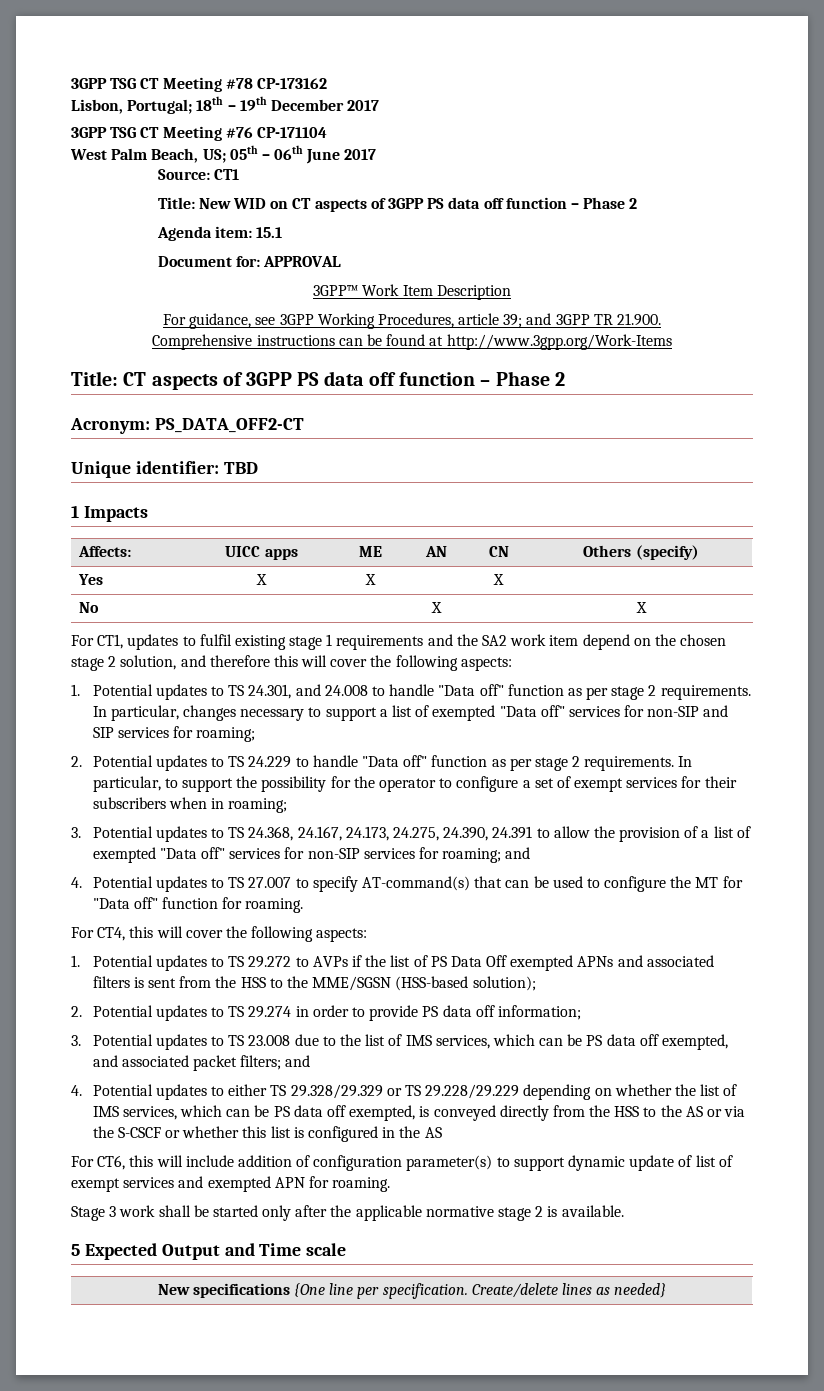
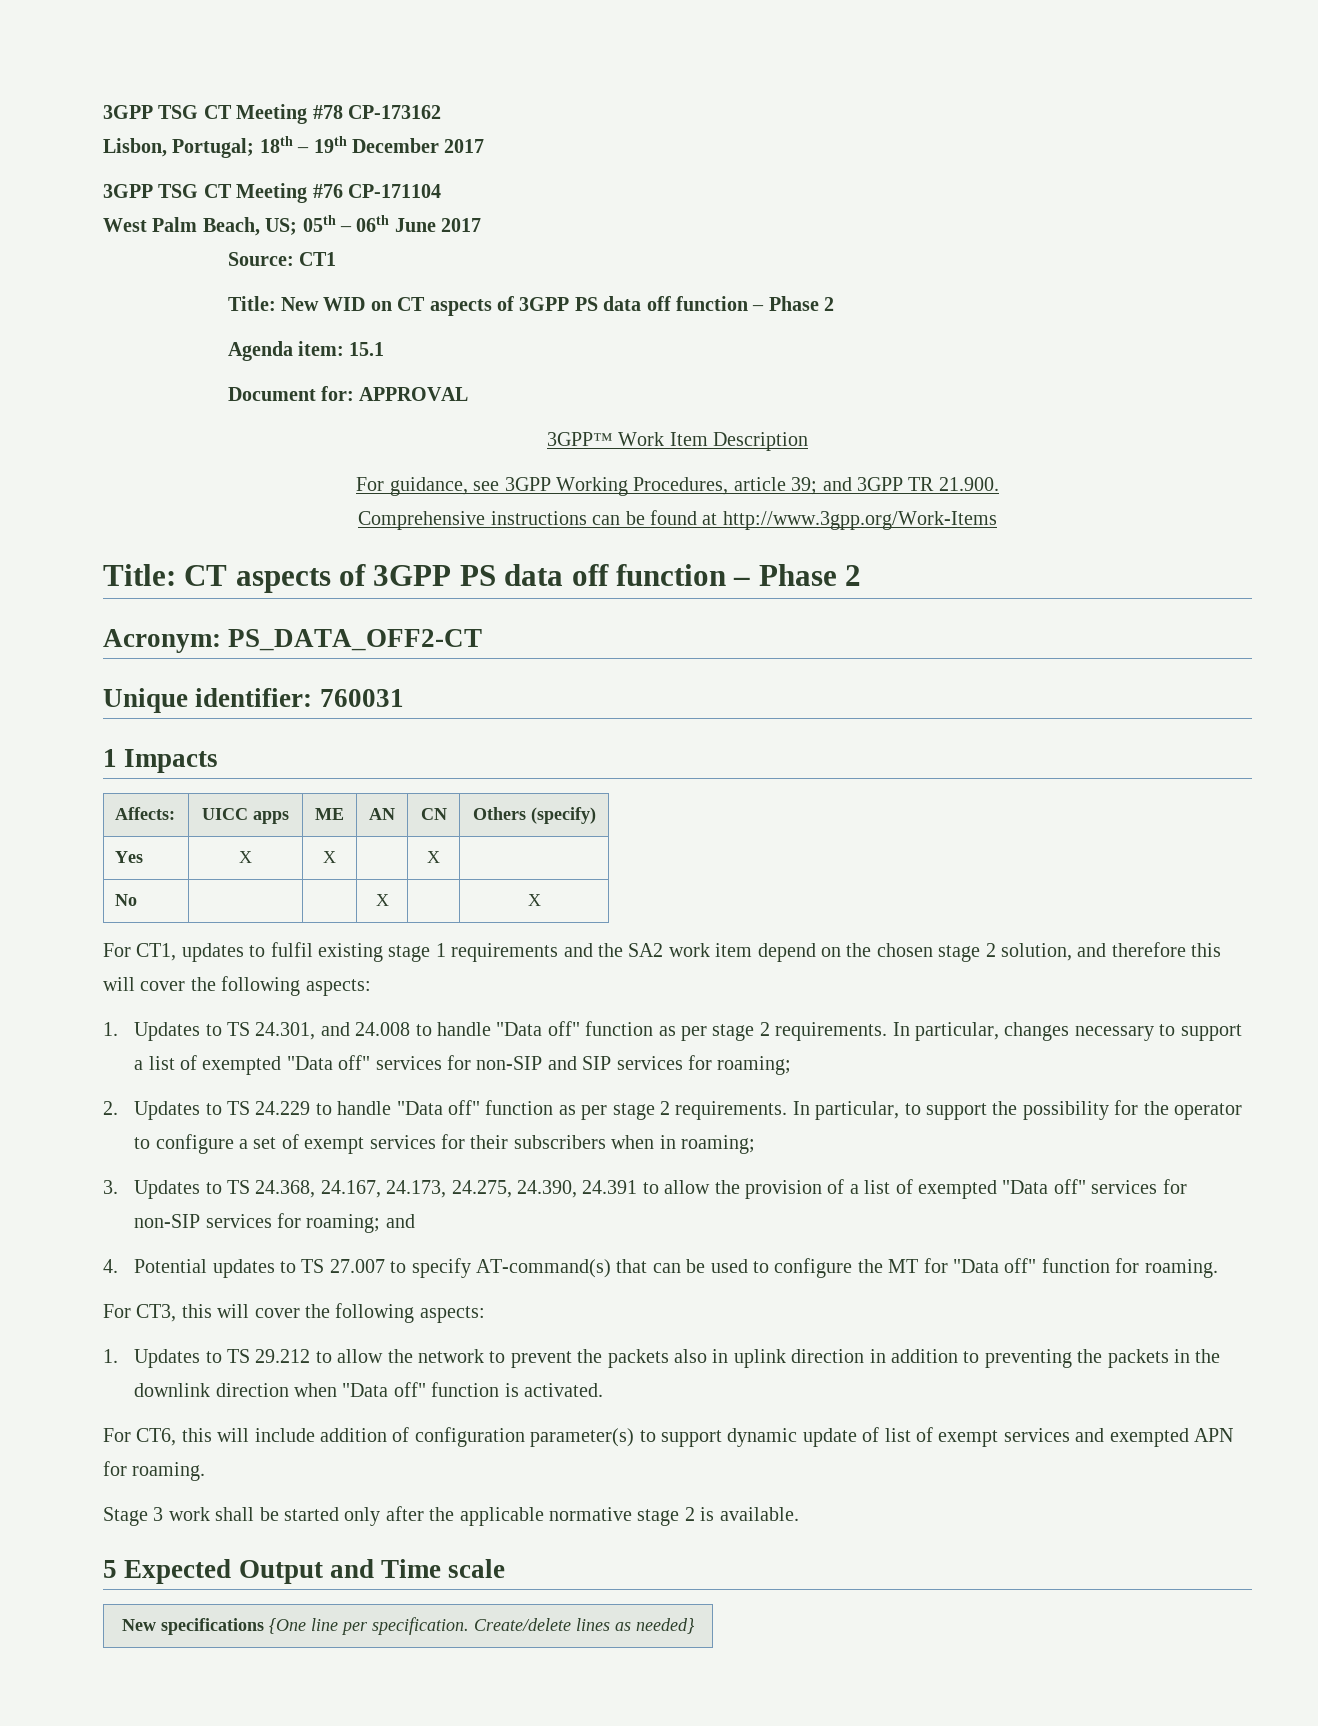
[223,462,258,474] TBD -> [319,689,404,707] 760031
[92,684,207,700] Potential updates -> [134,1022,201,1041] Updates
[92,755,207,771] Potential updates -> [134,1101,201,1120] Updates
[92,826,207,842] Potential updates -> [134,1180,201,1199] Updates
[97,926,368,942] [71,955,714,971] [92,976,536,991] [71,1005,581,1021] [71,1034,728,1050] [92,1055,311,1071] [71,1084,738,1100] [92,1105,746,1121] [92,1126,442,1142] CT4, this will cover the following aspects: // 1. Potential updates to TS 29.272 to AVPs if the list of PS Data Off exempted APNs and associated filters is sent from the HSS to the MME/SGSN (HSS-based solution); // 2. Potential updates to TS 29.274 in order to provide PS data off information; // 3. Potential updates to TS 23.008 due to the list of IMS services, which can be PS data off exempted, and associated packet filters; and // 4. Potential updates to either TS 29.328/29.329 or TS 29.228/29.229 depending on whether the list of IMS services, which can be PS data off exempted, is conveyed directly from the HSS to the AS or via the S-CSCF or whether this list is configured in the AS -> [136,1303,485,1323] [103,1349,1221,1368] [134,1382,603,1397] CT3, this will cover the following aspects: // 1. Updates to TS 29.212 to allow the network to prevent the packets also in uplink direction in addition to preventing the packets in the downlink direction when "Data off" function is activated.

